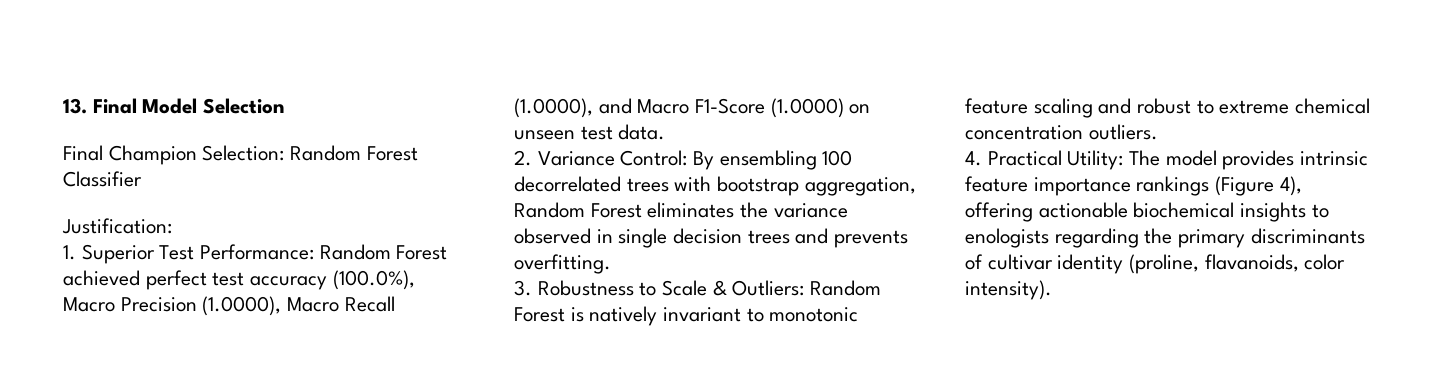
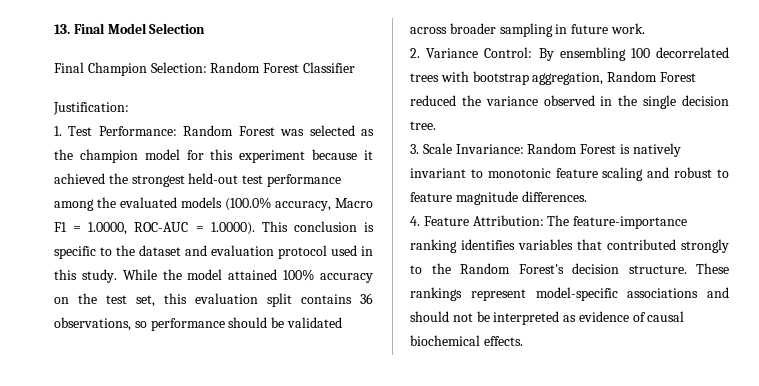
[81,244,155,264] Superior -> (62, 131) none
[63,270,415,290] [63,296,395,316] [514,98,871,118] [514,124,666,140] achieved perfect test accuracy (100.0%), Macro Precision (1.0000), Macro Recall (1.0000), and Macro F1-Score (1.0000) on unseen test data. -> [280,125,374,136] [54,149,373,163] [54,173,341,187] [54,197,373,211] [54,221,374,235] [54,245,373,259] [54,269,373,283] [54,293,373,307] [54,317,342,331] [410,23,645,37] was selected as the champion model for this experiment because it achieved the strongest held-out test performance among the evaluated models (100.0% accuracy, Macro F1 = 1.0000, ROC-AUC = 1.0000). This conclusion is specific to the dataset and evaluation protocol used in this study. While the model attained 100% accuracy on the test set, this evaluation split contains 36 observations, so performance should be validated across broader sampling in future work.
[647,202,735,218] eliminates -> [410,95,456,106] reduced
(613, 236) none -> [618,95,638,106] the
[747,228,909,248] [514,254,611,274] [514,280,805,296] trees and prevents overfitting. // 3. Robustness to Scale & Outliers: -> [410,121,436,130] [410,143,524,154] tree. // 3. Scale Invariance:
[1219,98,1371,114] [965,124,1158,140] [965,150,1369,170] [965,176,1302,196] [965,202,1329,222] [965,228,1365,248] [965,254,1346,274] [965,280,1052,300] extreme chemical concentration outliers. // 4. Practical Utility: The model provides intrinsic feature importance rankings (Figure 4), offering actionable biochemical insights to enologists regarding the primary discriminants of cultivar identity (proline, flavanoids, color intensity). -> [410,191,587,205] [410,215,688,229] [410,239,729,253] [410,263,729,274] [410,287,729,301] [410,311,685,325] [410,335,523,346] feature magnitude differences. // 4. Feature Attribution: The feature-importance ranking identifies variables that contributed strongly to the Random Forest's decision structure. These rankings represent model-specific associations and should not be interpreted as evidence of causal biochemical effects.

